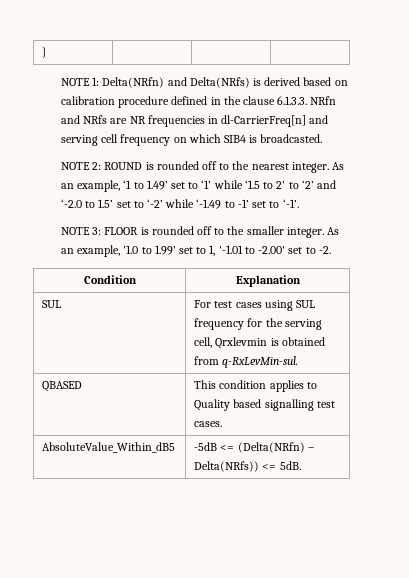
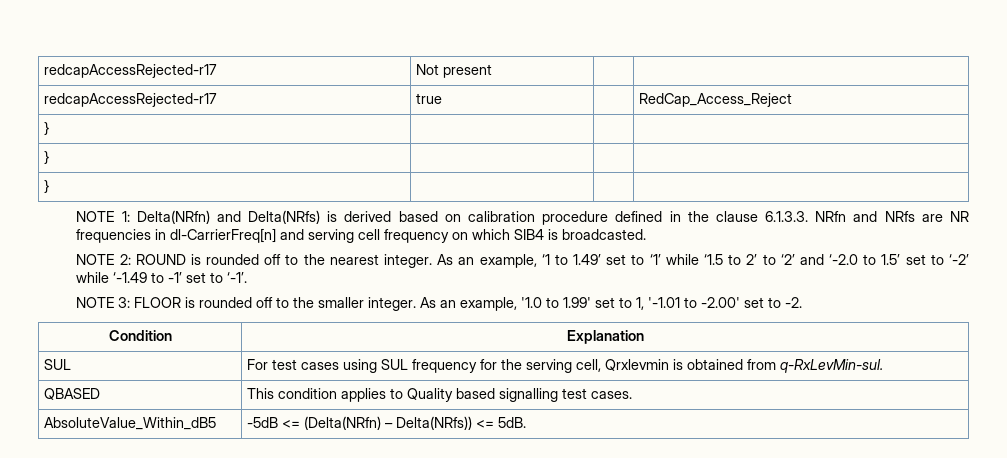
(42, 52) none -> [44,64,218,78] [416,64,493,78] [44,93,218,107] [416,93,443,104] [639,93,793,107] [44,121,51,136] [44,150,51,165] redcapAccessRejected-r17 | Not present | | // redcapAccessRejected-r17 | true | | RedCap_Access_Reject // } | | | // } | | | //

